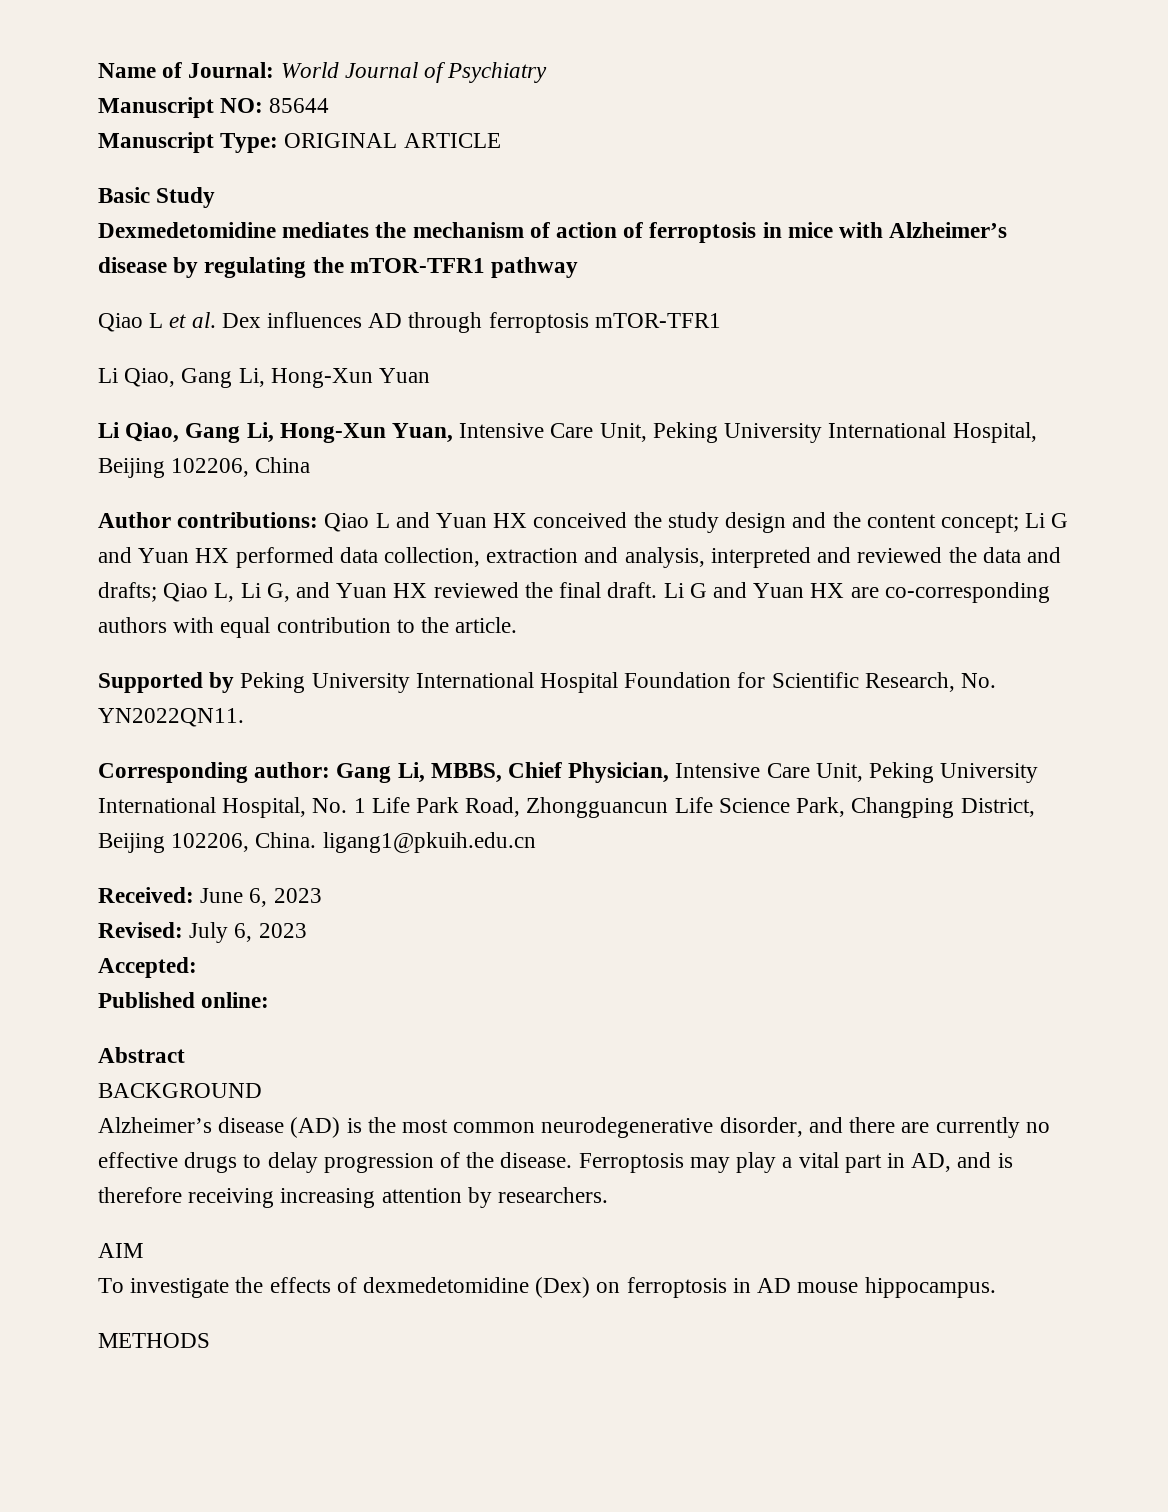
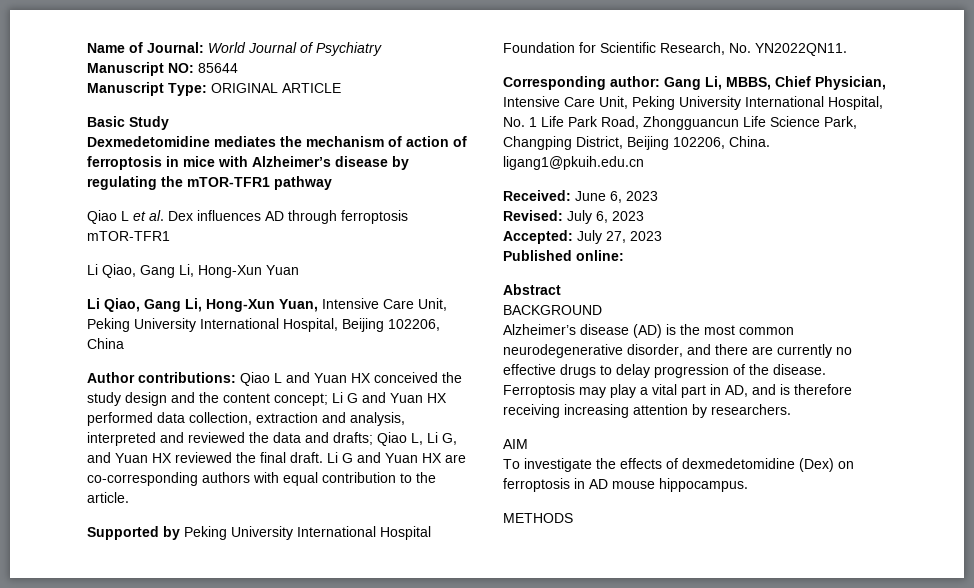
(197, 967) none -> [577,230,662,244] July 27, 2023

